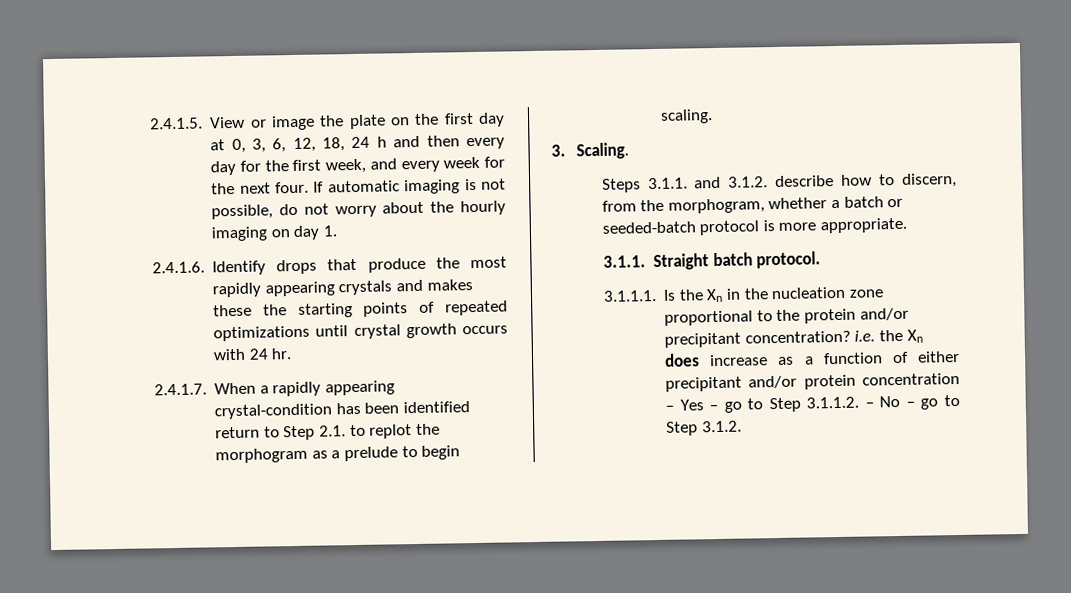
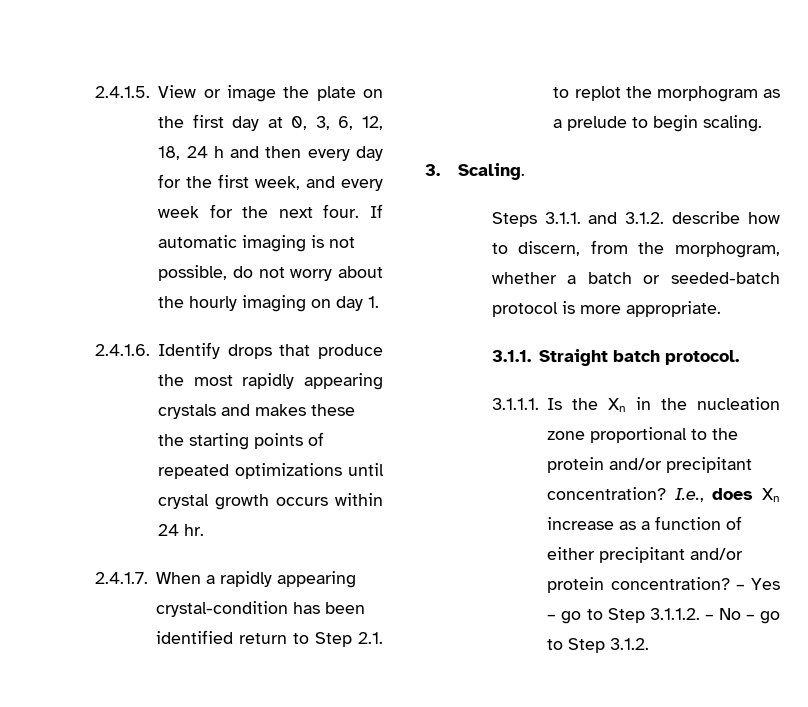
[213,348,247,361] with -> [335,493,383,506] within
[854,329,923,343] [664,353,701,367] i.e. the Xn does -> [674,488,780,502] I.e., does Xn
[862,372,960,386] concentration -> [610,577,730,590] concentration?

